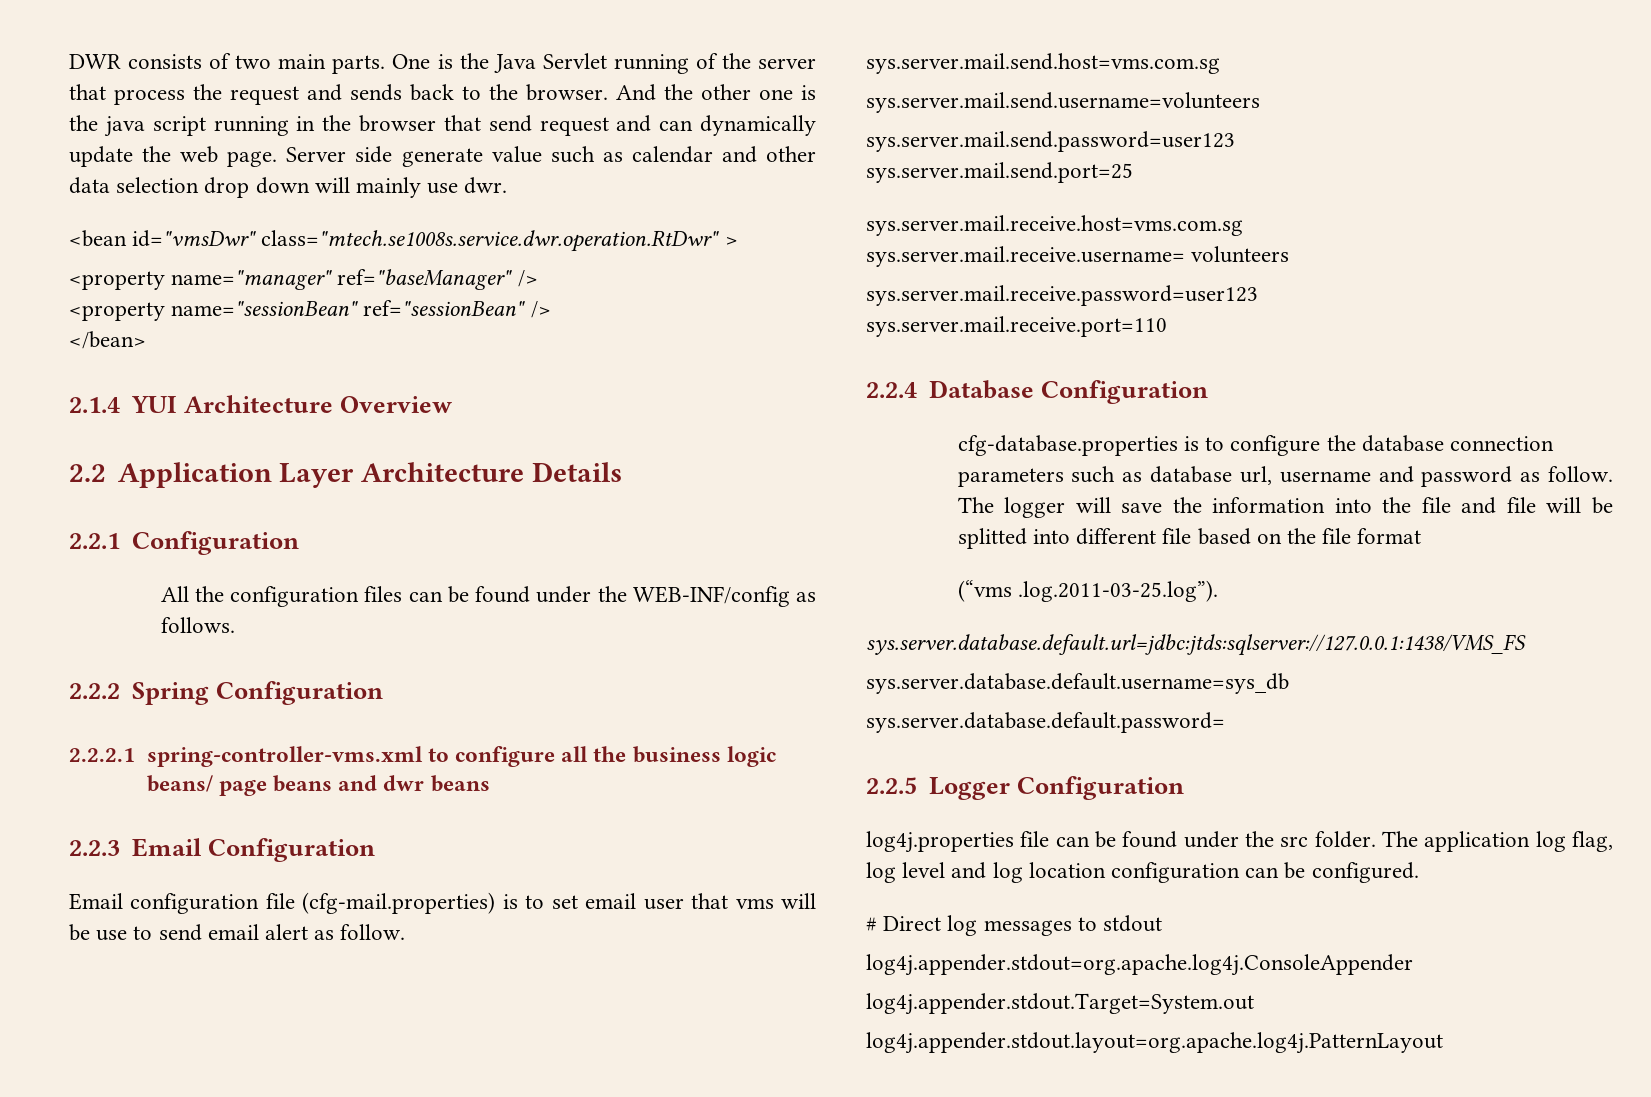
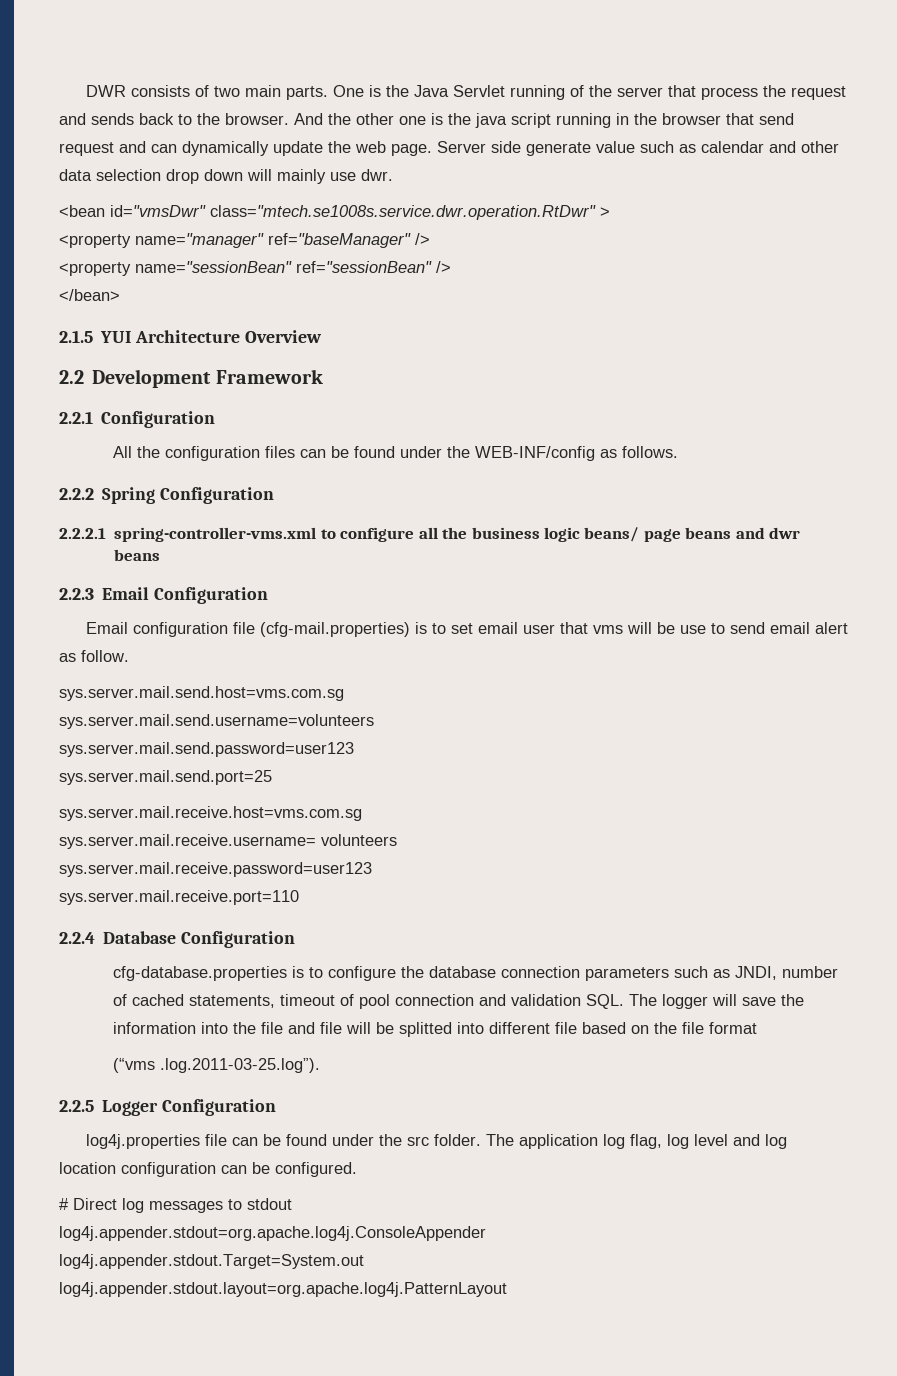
[69,397,120,413] 2.1.4 -> [59,330,93,343] 2.1.5
[117,462,622,488] Application Layer Architecture Details -> [92,369,323,388] Development Framework
[1150,466,1613,487] database url, username and password as follow. -> [734,966,838,980] [112,994,624,1009] JNDI, number of cached statements, timeout of pool connection and validation SQL.
[866,634,1526,656] [866,673,1289,694] [866,712,1225,733] // sys.server.database.default.url=jdbc:jtds:sqlserver://127.0.0.1:1438/VMS_FS // sys.server.database.default.username=sys_db // sys.server.database.default.password= -> (320, 1065) none

